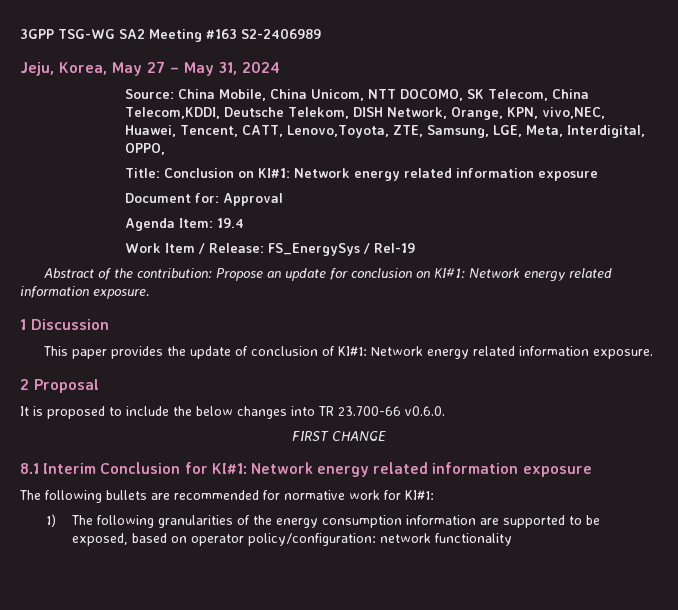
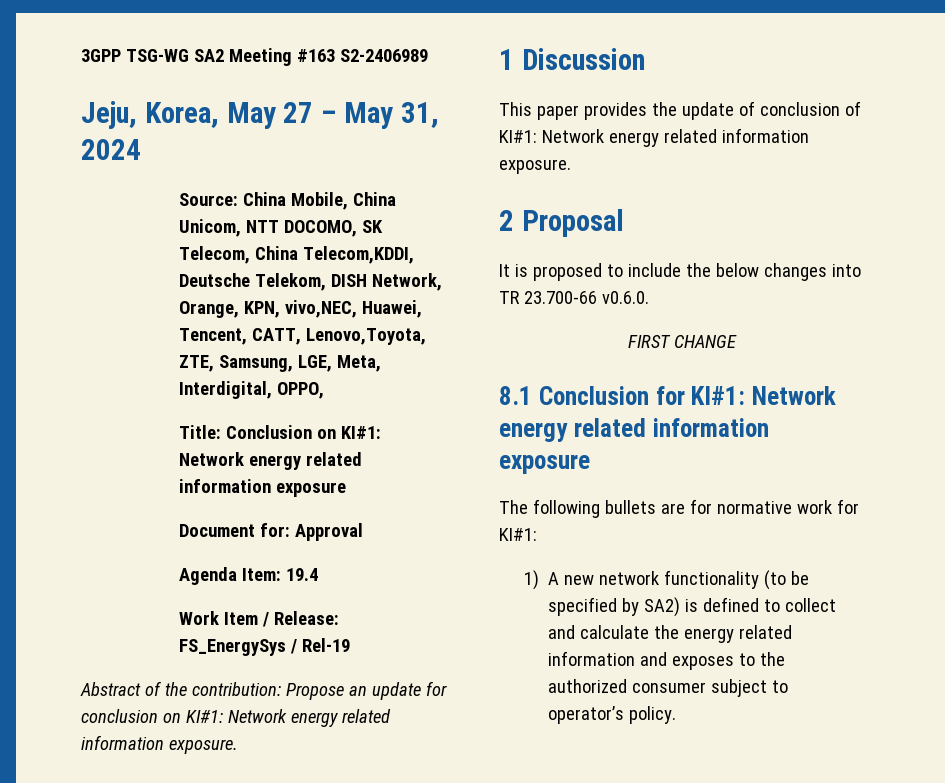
[43,463,97,474] Interim -> (532, 395) none
[174,490,259,500] recommended -> (685, 508) none
[71,515,601,528] [72,533,513,546] The following granularities of the energy consumption information are supported to be exposed, based on operator policy/configuration: network functionality -> [548,570,810,590] [548,597,837,617] [548,625,793,643] [548,651,786,670] [548,679,789,697] [548,706,677,724] A new network functionality (to be specified by SA2) is defined to collect and calculate the energy related information and exposes to the authorized consumer subject to operator’s policy.

